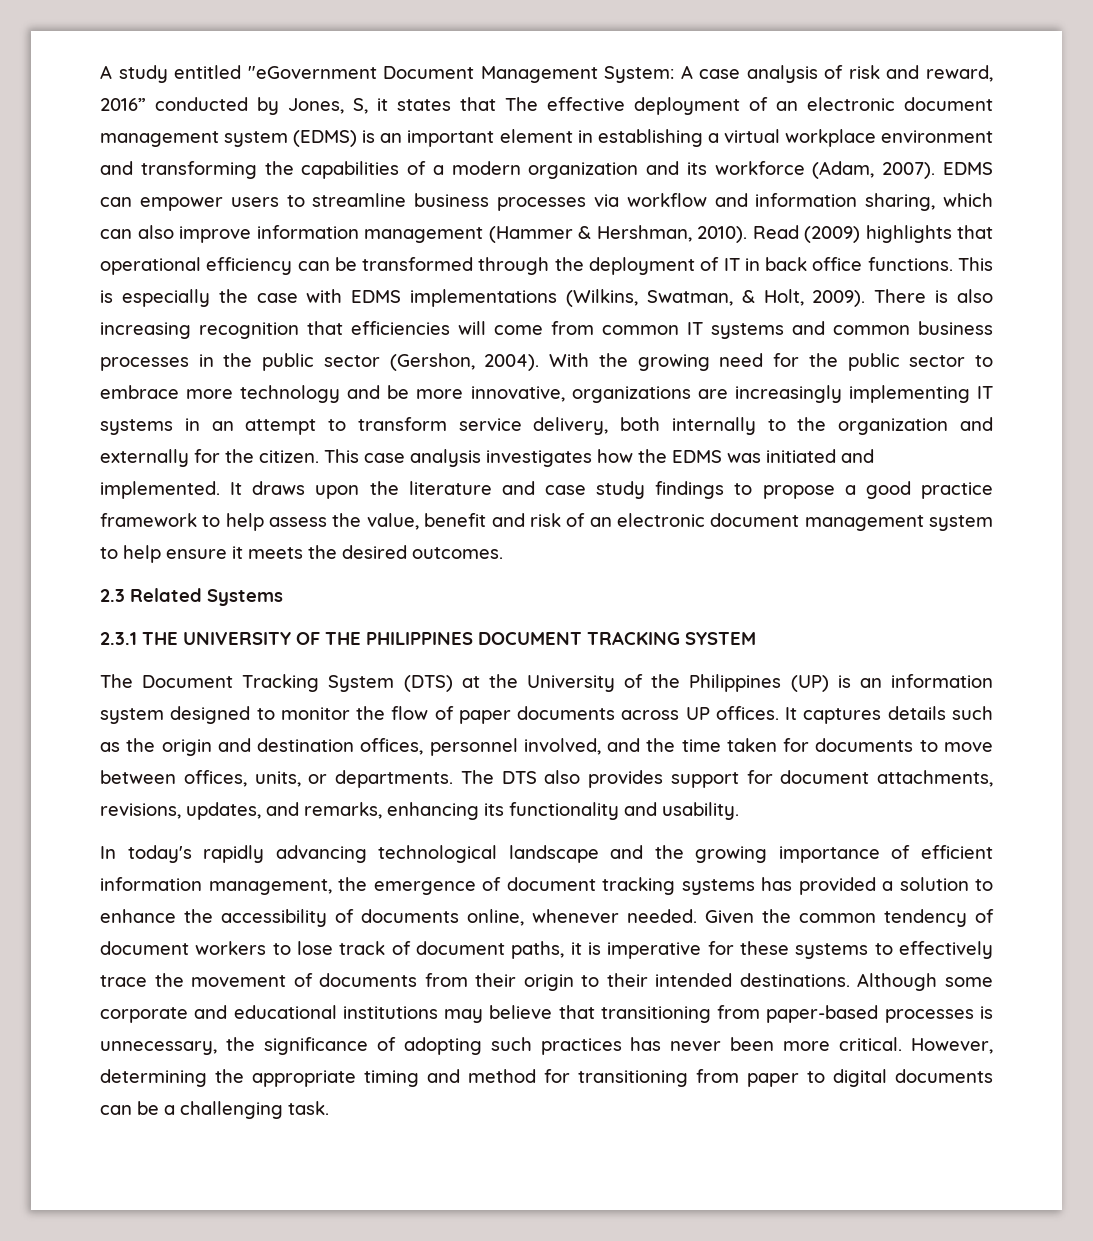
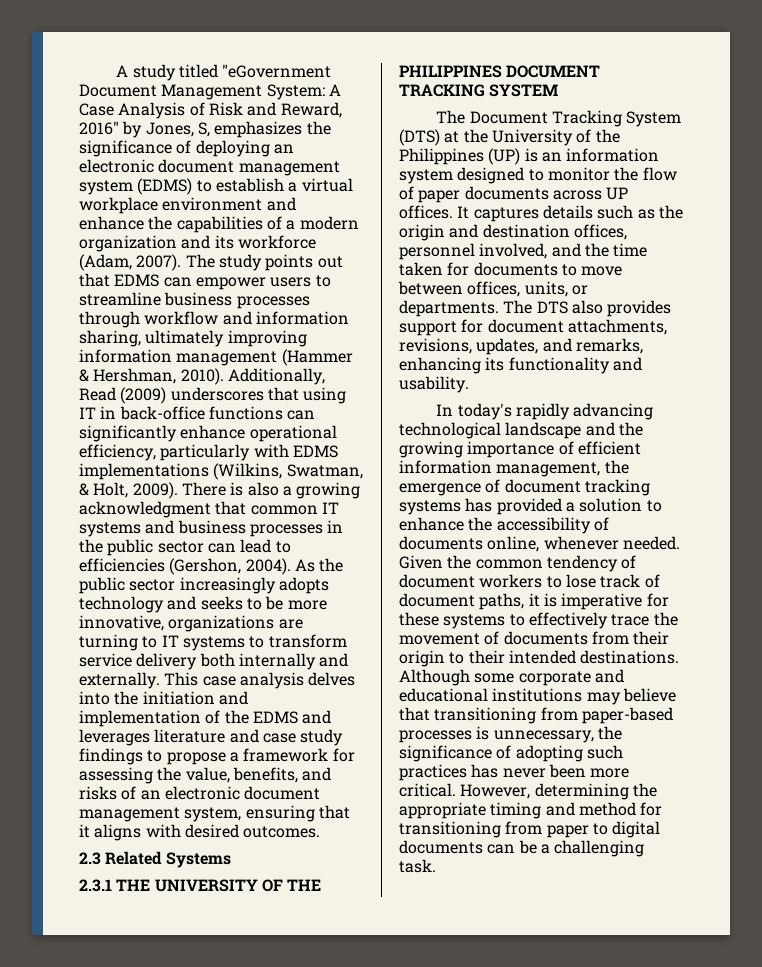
[174,65,242,79] entitled -> [179,64,219,78] titled
[699,65,994,83] [100,97,768,115] case analysis of risk and reward, 2016” conducted by Jones, S, it states that The effective deployment of -> [79,102,342,119] [79,121,331,138] [79,140,270,157] Case Analysis of Risk and Reward, 2016" by Jones, S, emphasizes the significance of deploying
[362,129,703,147] is an important element in establishing -> [196,178,284,192] to establish
[140,161,257,179] transforming -> [79,216,144,230] enhance
(936, 170) none -> [185,254,343,271] [79,273,110,287] The study points out that
[593,194,619,207] via -> [79,311,140,328] through
[943,193,994,207] [100,225,251,243] which can also improve -> [145,330,307,347] ultimately improving
(747, 234) none -> [227,368,325,385] Additionally,
[865,225,993,243] [100,257,994,275] [100,289,298,307] highlights that operational efficiency can be transformed through the deployment of IT in back office functions. This is especially the case -> [170,387,347,404] [79,406,316,420] [79,425,337,442] [79,444,251,461] underscores that using IT in back-office functions can significantly enhance operational efficiency, particularly
[100,321,594,339] increasing recognition that efficiencies will come from -> [282,482,361,499] [79,501,247,518] a growing acknowledgment that
[833,325,910,335] common -> (175, 527) none
[389,353,994,371] [100,385,381,403] (Gershon, 2004). With the growing need for the public sector to embrace more technology and -> [207,539,291,553] [79,558,344,575] [79,577,329,594] [79,596,262,613] can lead to efficiencies (Gershon, 2004). As the public sector increasingly adopts technology and seeks to
[734,385,993,403] [100,418,317,435] increasingly implementing IT systems in an attempt -> [79,634,245,651] turning to IT systems
[533,417,609,435] delivery, -> [136,653,198,670] delivery
[767,417,993,435] [100,449,874,467] [100,481,399,499] to the organization and externally for the citizen. This case analysis investigates how the EDMS was initiated and implemented. It draws upon the -> [319,653,349,667] [79,672,356,689] [79,691,248,705] [79,710,332,727] [79,729,150,746] and externally. This case analysis delves into the initiation and implementation of the EDMS and leverages
[865,481,993,499] [100,513,993,531] [100,545,337,563] good practice framework to help assess the value, benefit and risk of an electronic document management system to help ensure it meets the -> [243,748,355,762] [79,767,332,784] [79,786,321,800] [79,805,350,822] [79,824,181,841] framework for assessing the value, benefits, and risks of an electronic document management system, ensuring that it aligns with

